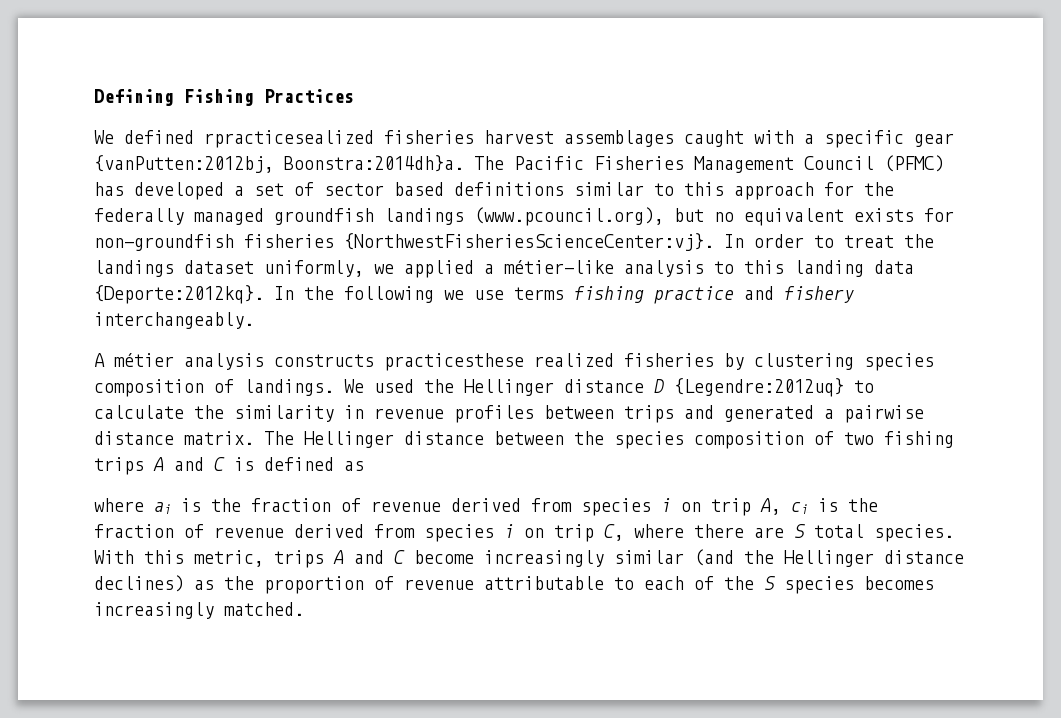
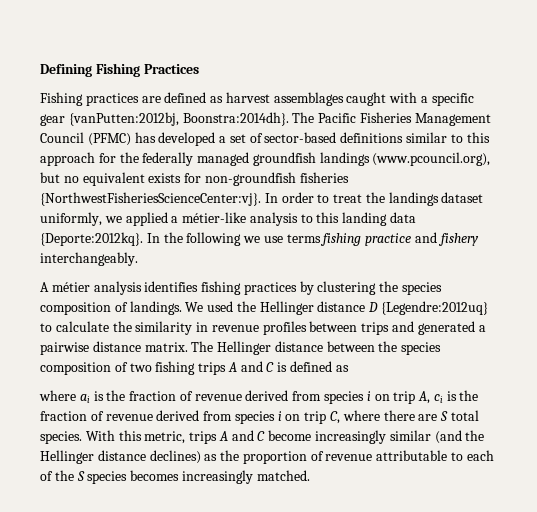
[94,130,474,148] We defined rpracticesealized fisheries -> [40,92,224,106] Fishing practices are defined as
[284,155,464,172] Boonstra:2014dh}a. -> [182,112,289,126] Boonstra:2014dh}.
[324,182,444,196] sector based -> [264,132,337,143] sector-based
[274,353,714,371] constructs practicesthese realized fisheries -> [144,281,297,295] identifies fishing practices
(854, 361) none -> [379,281,399,292] the

